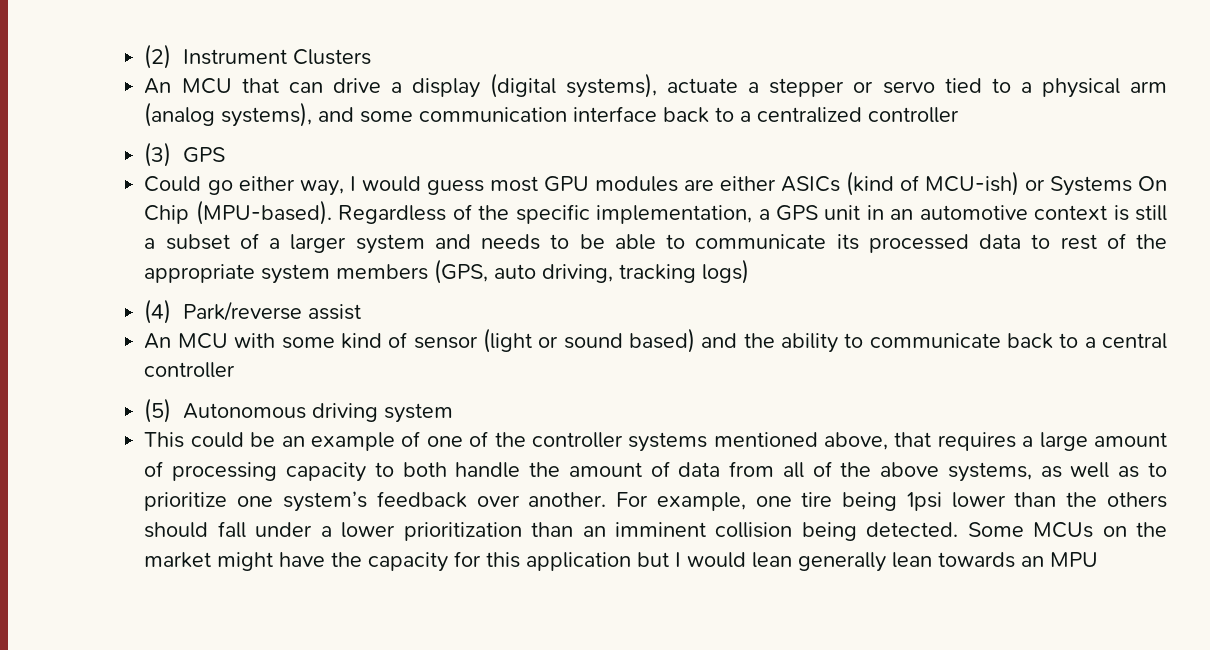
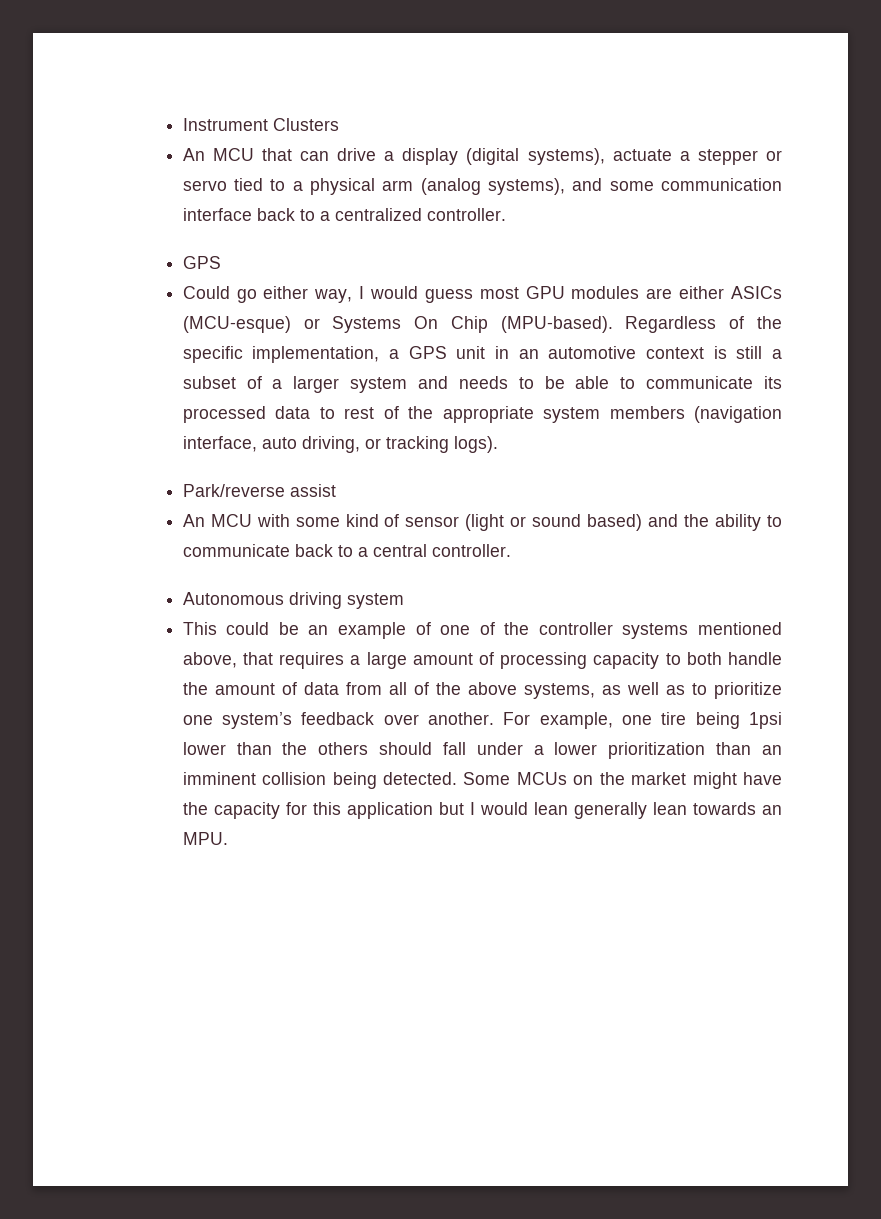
[144,44,172,69] (2) -> (182, 124) none
[868,107,960,123] [144,142,172,167] controller // (3) -> [426,208,506,221] controller. //
[845,171,1019,196] (kind of MCU-ish) -> [182,316,291,333] (MCU-esque)
[434,259,750,284] [144,299,172,324] (GPS, auto driving, tracking logs) // (4) -> [694,406,782,423] [182,436,498,453] (navigation interface, auto driving, or tracking logs). //
[144,362,236,378] [144,398,172,423] controller // (5) -> [431,544,511,557] controller. //
[1050,552,1099,567] MPU -> [182,832,228,845] MPU.

